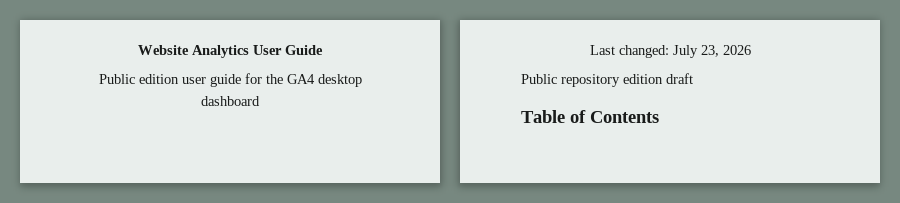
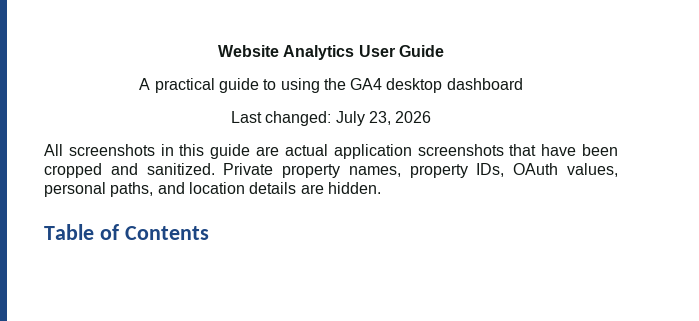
[98,73,262,87] Public edition user guide for -> [139,78,320,93] A practical guide to using
[521,73,693,87] Public repository edition draft -> [44,144,618,159] [44,163,618,178] [44,182,381,197] All screenshots in this guide are actual application screenshots that have been cropped and sanitized. Private property names, property IDs, OAuth values, personal paths, and location details are hidden.

